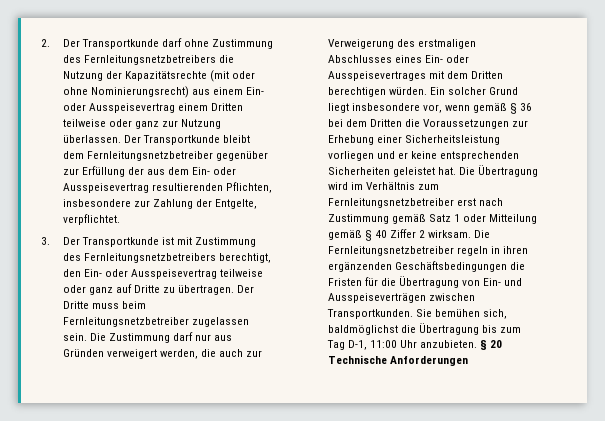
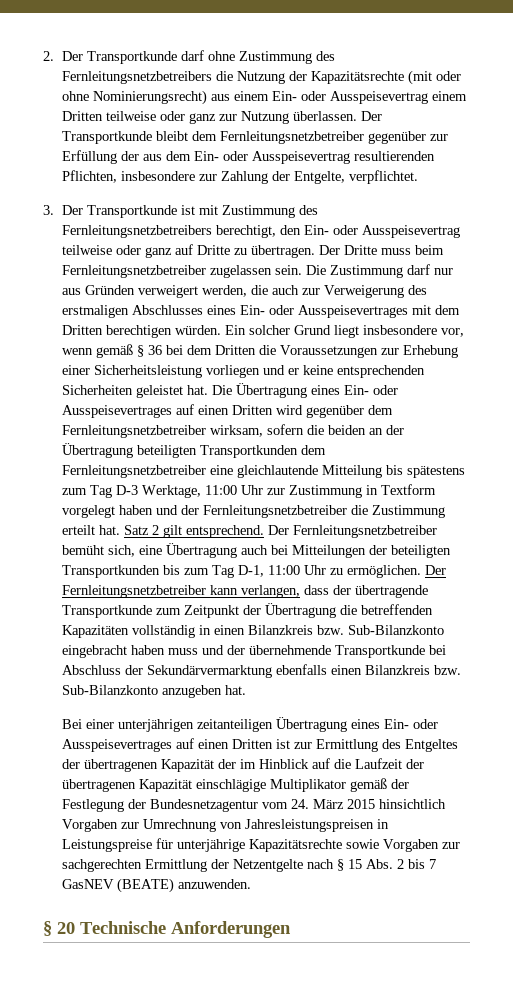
[327,182,440,190] [327,198,504,208] [327,214,538,224] [327,229,491,241] [327,246,529,256] [327,261,526,272] [327,276,523,288] [327,293,475,303] [326,309,508,319] [327,323,480,335] wird im Verhältnis zum Fernleitungsnetzbetreiber erst nach Zustimmung gemäß Satz 1 oder Mitteilung gemäß § 40 Ziffer 2 wirksam. Die Fernleitungsnetzbetreiber regeln in ihren ergänzenden Geschäftsbedingungen die Fristen für die Übertragung von Ein- und Ausspeiseverträgen zwischen Transportkunden. Sie bemühen sich, baldmöglichst die Übertragung -> [311,385,399,395] [62,404,394,418] [62,424,405,438] [62,443,327,458] [62,465,466,478] [62,484,437,498] [62,505,446,518] [62,525,438,538] [62,543,452,558] [62,565,161,578] eines Ein- oder Ausspeisevertrages auf einen Dritten wird gegenüber dem Fernleitungsnetzbetreiber wirksam, sofern die beiden an der Übertragung beteiligten Transportkunden dem Fernleitungsnetzbetreiber eine gleichlautende Mitteilung bis spätestens zum Tag D-3 Werktage, 11:00 Uhr zur Zustimmung in Textform vorgelegt haben und der Fernleitungsnetzbetreiber die Zustimmung erteilt hat. Satz 2 gilt entsprechend. Der Fernleitungsnetzbetreiber bemüht sich, eine Übertragung auch bei Mitteilungen der beteiligten Transportkunden
[420,340,478,348] anzubieten. -> [330,565,447,578] [62,585,429,598] [62,603,434,618] [62,625,445,638] [62,645,447,658] [62,664,462,678] [62,685,247,698] [62,717,439,732] [62,738,459,752] [62,758,425,772] [62,778,410,792] [62,799,447,812] [62,819,390,832] [62,838,461,852] [62,859,437,872] [62,878,252,893] zu ermöglichen. Der Fernleitungsnetzbetreiber kann verlangen, dass der übertragende Transportkunde zum Zeitpunkt der Übertragung die betreffenden Kapazitäten vollständig in einen Bilanzkreis bzw. Sub-Bilanzkonto eingebracht haben muss und der übernehmende Transportkunde bei Abschluss der Sekundärvermarktung ebenfalls einen Bilanzkreis bzw. Sub-Bilanzkonto anzugeben hat. // Bei einer unterjährigen zeitanteiligen Übertragung eines Ein- oder Ausspeisevertrages auf einen Dritten ist zur Ermittlung des Entgeltes der übertragenen Kapazität der im Hinblick auf die Laufzeit der übertragenen Kapazität einschlägige Multiplikator gemäß der Festlegung der Bundesnetzagentur vom 24. März 2015 hinsichtlich Vorgaben zur Umrechnung von Jahresleistungspreisen in Leistungspreise für unterjährige Kapazitätsrechte sowie Vorgaben zur sachgerechten Ermittlung der Netzentgelte nach § 15 Abs. 2 bis 7 GasNEV (BEATE) anzuwenden. //

